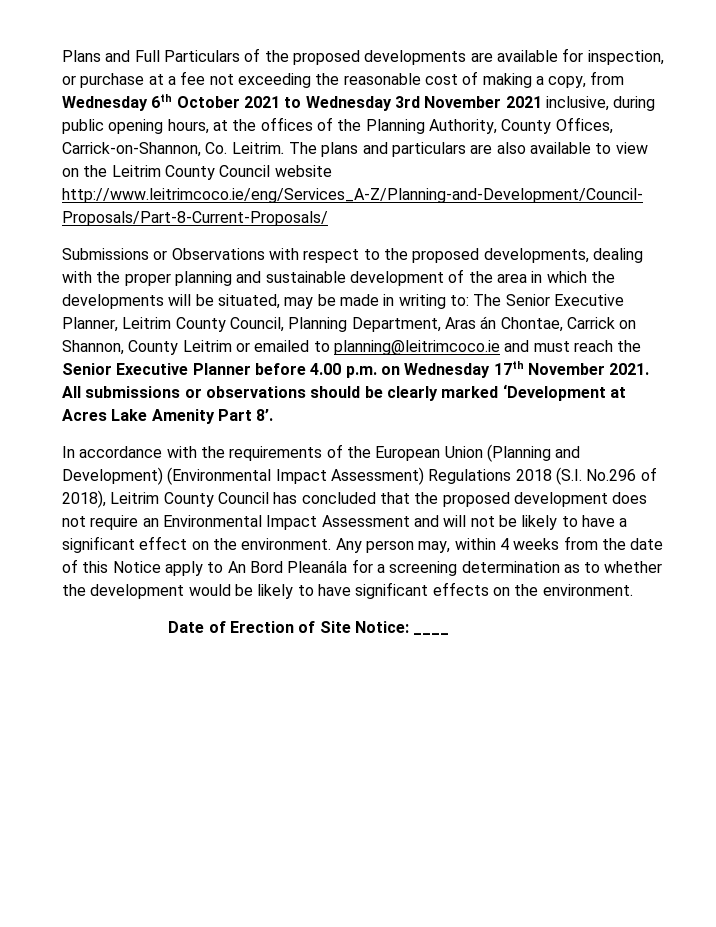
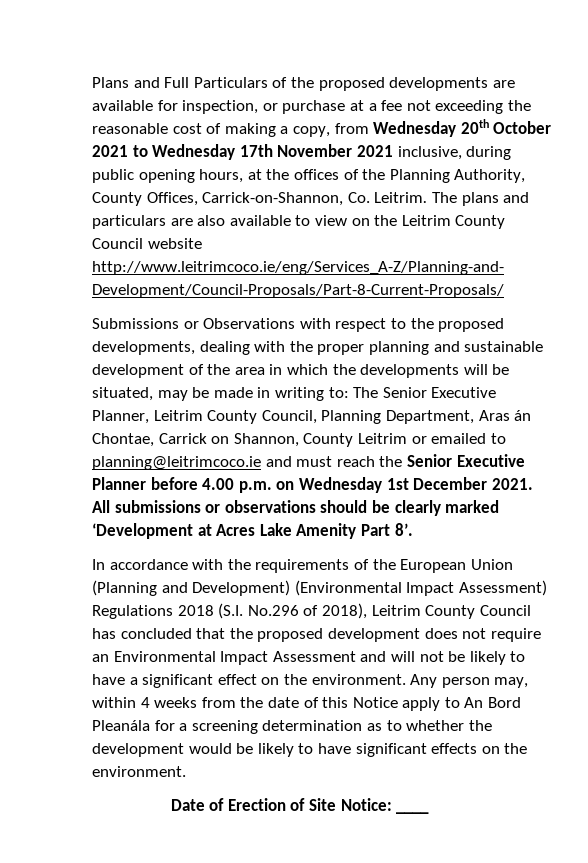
[151,94,173,108] 6th -> [460,119,489,134] 20th
[394,96,420,108] 3rd -> [239,144,273,157] 17th
[493,361,605,375] 17th November -> [386,477,488,490] 1st December

